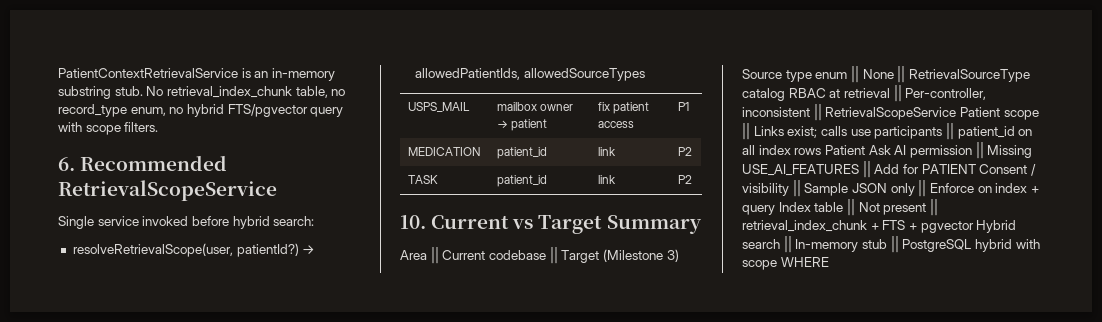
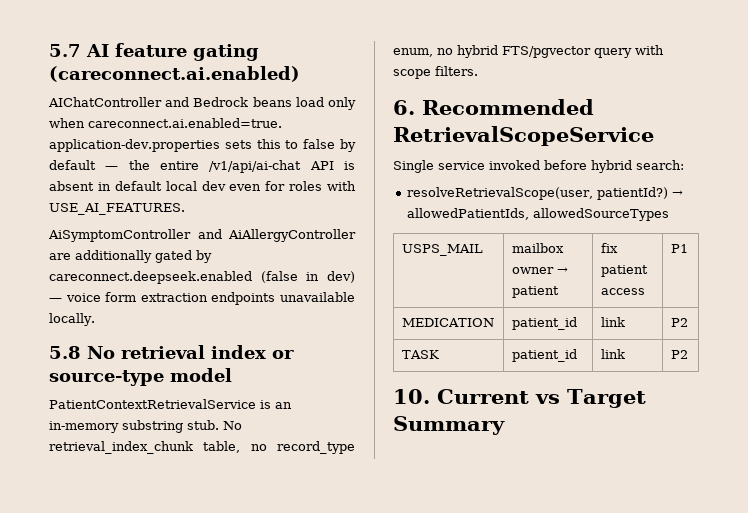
(58, 73) none -> [49,43,259,61] [49,66,300,82] [48,97,356,110] [49,118,282,128] [49,139,356,152] [49,160,355,173] [49,181,356,191] [49,203,185,215] [48,229,356,242] [49,250,212,263] [49,271,355,284] [49,292,355,305] [49,313,95,326] [49,345,294,359] [49,368,232,386] 5.7 AI feature gating (careconnect.ai.enabled) // AIChatController and Bedrock beans load only when careconnect.ai.enabled=true. application-dev.properties sets this to false by default — the entire /v1/api/ai-chat API is absent in default local dev even for roles with USE_AI_FEATURES. // AiSymptomController and AiAllergyController are additionally gated by careconnect.deepseek.enabled (false in dev) — voice form extraction endpoints unavailable locally. // 5.8 No retrieval index or source-type model //
[400,247,679,264] [742,66,1030,83] [742,85,987,102] [742,104,1039,121] [742,123,1033,140] [742,142,1033,159] [742,161,1036,178] [742,180,1039,197] [742,199,938,216] [742,220,1017,233] [742,236,1040,253] [742,257,829,270] // Area || Current codebase || Target (Milestone 3) Source type enum || None || RetrievalSourceType catalog RBAC at retrieval || Per-controller, inconsistent || RetrievalScopeService Patient scope || Links exist; calls use participants || patient_id on all index rows Patient Ask AI permission || Missing USE_AI_FEATURES || Add for PATIENT Consent / visibility || Sample JSON only || Enforce on index + query Index table || Not present || retrieval_index_chunk + FTS + pgvector Hybrid search || In-memory stub || PostgreSQL hybrid with scope WHERE -> (505, 425) none

